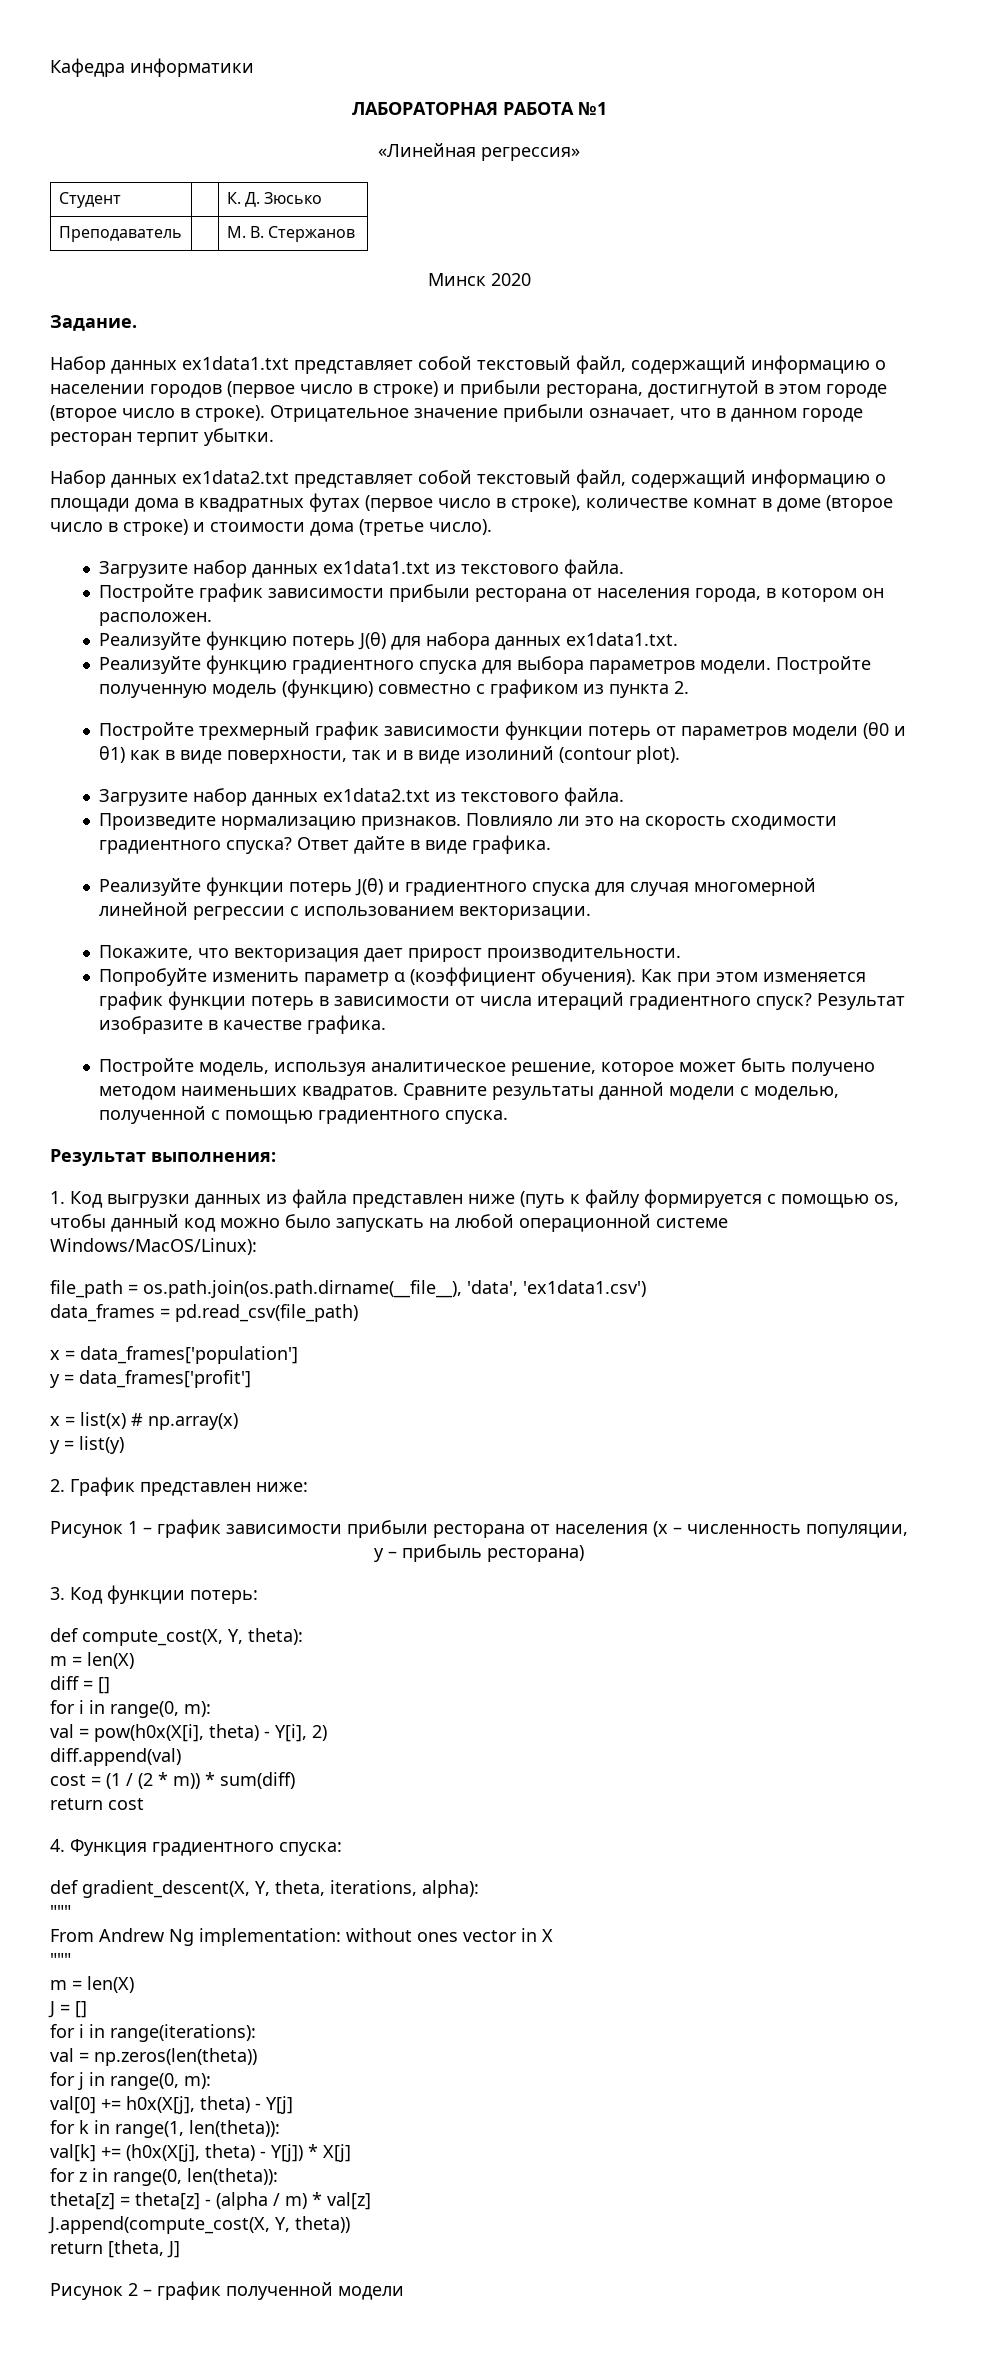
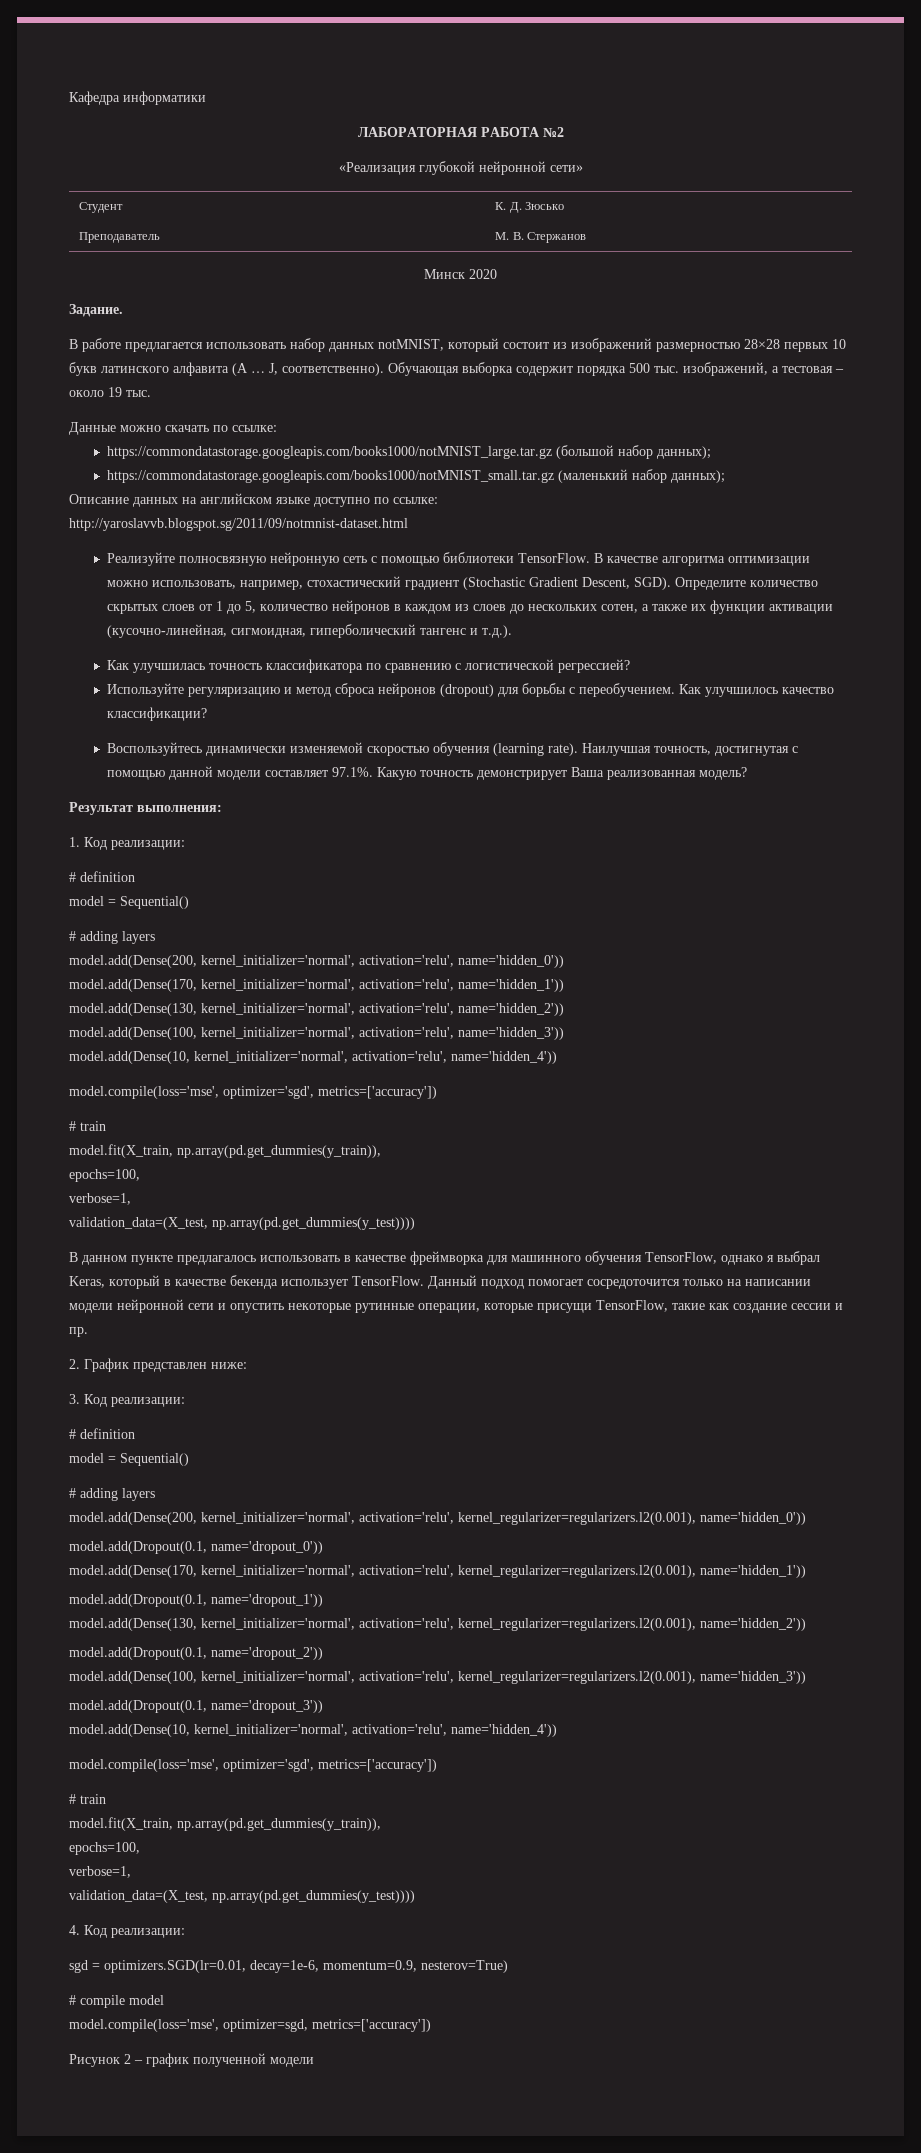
[577,102,607,115] [378,143,580,161] №1 // «Линейная регрессия» -> [542,127,564,137] [338,161,583,175] №2 // «Реализация глубокой нейронной сети»
[50,355,886,374] [50,380,887,398] [50,404,863,422] [50,428,274,446] [50,469,886,488] [50,493,893,512] [50,519,492,536] [99,559,625,578] [99,583,885,602] [99,612,213,626] [99,631,679,650] [99,655,872,674] [99,679,690,698] [99,721,907,740] [99,746,681,764] [99,787,625,806] [99,813,838,830] [99,835,552,854] [99,877,817,896] [99,902,592,920] [99,945,682,962] [99,967,867,986] [99,991,906,1010] [99,1015,387,1034] [99,1058,876,1076] [99,1082,840,1100] [99,1106,509,1124] [50,1149,276,1166] [50,1189,899,1208] [50,1214,728,1232] [50,1238,257,1255] [50,1280,646,1298] [50,1304,358,1322] [50,1346,298,1364] [50,1370,251,1388] [50,1412,238,1430] [50,1436,124,1454] [50,1477,308,1496] [50,1519,908,1538] [374,1544,584,1562] [50,1585,258,1604] [50,1628,303,1646] [50,1652,134,1669] [50,1676,110,1694] [50,1700,211,1718] [50,1724,327,1742] [50,1748,181,1766] [50,1772,295,1789] [50,1798,144,1810] [50,1839,342,1856] [50,1880,479,1898] [50,1905,71,1918] [50,1928,553,1946] [50,1953,71,1966] [50,1976,134,1993] [48,2001,87,2018] [50,2024,256,2042] [50,2048,257,2066] [50,2072,211,2090] [50,2096,293,2114] [50,2120,280,2138] [50,2144,351,2162] [50,2168,278,2186] [50,2192,371,2210] [48,2216,350,2234] [50,2240,180,2258] Набор данных ex1data1.txt представляет собой текстовый файл, содержащий информацию о населении городов (первое число в строке) и прибыли ресторана, достигнутой в этом городе (второе число в строке). Отрицательное значение прибыли означает, что в данном городе ресторан терпит убытки. // Набор данных ex1data2.txt представляет собой текстовый файл, содержащий информацию о площади дома в квадратных футах (первое число в строке), количестве комнат в доме (второе число в строке) и стоимости дома (третье число). // Загрузите набор данных ex1data1.txt из текстового файла. // Постройте график зависимости прибыли ресторана от населения города, в котором он расположен. // Реализуйте функцию потерь J(θ) для набора данных ex1data1.txt. // Реализуйте функцию градиентного спуска для выбора параметров модели. Постройте полученную модель (функцию) совместно с графиком из пункта 2. // Постройте трехмерный график зависимости функции потерь от параметров модели (θ0 и θ1) как в виде поверхности, так и в виде изолиний (contour plot). // Загрузите набор данных ex1data2.txt из текстового файла. // Произведите нормализацию признаков. Повлияло ли это на скорость сходимости градиентного спуска? Ответ дайте в виде графика. // Реализуйте функции потерь J(θ) и градиентного спуска для случая многомерной линейной регрессии с использованием векторизации. // Покажите, что векторизация дает прирост производительности. // Попробуйте изменить параметр ɑ (коэффициент обучения). Как при этом изменяется график функции потерь в зависимости от числа итераций градиентного спуск? Результат изобразите в качестве графика. // Постройте модель, используя аналитическое решение, которое может быть получено методом наименьших квадратов. Сравните результаты данной модели с моделью, полученной с помощью градиентного спуска. // Результат выполнения: // 1. Код выгрузки данных из файла представлен ниже (путь к файлу формируется с помощью os, чтобы данный код можно было запускать на любой операционной системе Windows/MacOS/Linux): // file_path = os.path.join(os.path.dirname(__file__), 'data', 'ex1data1.csv') // data_frames = pd.read_csv(file_path) // x = data_frames['population'] // y = data_frames['profit'] // x = list(x) # np.array(x) // y = list(y) // 2. График представлен ниже: // Рисунок 1 – график зависимости прибыли ресторана от населения (x – численность популяции, y – прибыль ресторана) // 3. Код функции потерь: // def compute_cost(X, Y, theta): // m = len(X) // diff = [] // for i in range(0, m): // val = pow(h0x(X[i], theta) - Y[i], 2) // diff.append(val) // cost = (1 / (2 * m)) * sum(diff) // return cost // 4. Функция градиентного спуска: // def gradient_descent(X, Y, theta, iterations, alpha): // """ // From Andrew Ng implementation: without ones vector in X // """ // m = len(X) // J = [] // for i in range(iterations): // val = np.zeros(len(theta)) // for j in range(0, m): // val[0] += h0x(X[j], theta) - Y[j] // for k in range(1, len(theta)): // val[k] += (h0x(X[j], theta) - Y[j]) * X[j] // for z in range(0, len(theta)): // theta[z] = theta[z] - (alpha / m) * val[z] // J.append(compute_cost(X, Y, theta)) // return [theta, J] -> [69,338,846,352] [69,362,844,376] [69,387,151,397] [69,422,277,435] [106,445,711,459] [106,469,725,483] [69,493,438,507] [69,518,408,531] [106,552,810,566] [106,576,818,590] [106,600,833,614] [106,624,512,638] [106,659,630,673] [106,683,834,697] [106,707,207,721] [106,742,798,756] [106,766,747,780] [69,802,222,815] [69,837,185,850] [69,871,135,882] [69,896,189,909] [69,931,155,944] [69,955,564,968] [69,979,564,992] [69,1003,564,1016] [69,1027,564,1040] [69,1051,557,1064] [69,1086,437,1099] [69,1121,106,1131] [69,1144,381,1158] [69,1169,140,1182] [69,1193,131,1205] [69,1217,415,1230] [69,1251,820,1265] [69,1275,811,1289] [69,1299,843,1313] [69,1327,88,1337] [69,1358,247,1372] [69,1394,185,1407] [69,1428,135,1439] [69,1453,189,1466] [69,1488,155,1501] [69,1512,806,1525] [69,1541,323,1554] [69,1565,806,1578] [69,1594,323,1607] [69,1618,806,1631] [69,1647,323,1660] [69,1671,806,1684] [69,1700,323,1713] [69,1724,557,1737] [69,1759,437,1772] [69,1794,106,1804] [69,1817,381,1831] [69,1842,140,1855] [69,1866,131,1878] [69,1890,415,1903] [69,1925,185,1938] [69,1960,508,1973] [69,1995,164,2008] [69,2019,431,2032] В работе предлагается использовать набор данных notMNIST, который состоит из изображений размерностью 28×28 первых 10 букв латинского алфавита (A … J, соответственно). Обучающая выборка содержит порядка 500 тыс. изображений, а тестовая – около 19 тыс. // Данные можно скачать по ссылке: // https://commondatastorage.googleapis.com/books1000/notMNIST_large.tar.gz (большой набор данных); // https://commondatastorage.googleapis.com/books1000/notMNIST_small.tar.gz (маленький набор данных); // Описание данных на английском языке доступно по ссылке: // http://yaroslavvb.blogspot.sg/2011/09/notmnist-dataset.html // Реализуйте полносвязную нейронную сеть с помощью библиотеки TensorFlow. В качестве алгоритма оптимизации можно использовать, например, стохастический градиент (Stochastic Gradient Descent, SGD). Определите количество скрытых слоев от 1 до 5, количество нейронов в каждом из слоев до нескольких сотен, а также их функции активации (кусочно-линейная, сигмоидная, гиперболический тангенс и т.д.). // Как улучшилась точность классификатора по сравнению с логистической регрессией? // Используйте регуляризацию и метод сброса нейронов (dropout) для борьбы с переобучением. Как улучшилось качество классификации? // Воспользуйтесь динамически изменяемой скоростью обучения (learning rate). Наилучшая точность, достигнутая с помощью данной модели составляет 97.1%. Какую точность демонстрирует Ваша реализованная модель? // Результат выполнения: // 1. Код реализации: // # definition // model = Sequential() // # adding layers // model.add(Dense(200, kernel_initializer='normal', activation='relu', name='hidden_0')) // model.add(Dense(170, kernel_initializer='normal', activation='relu', name='hidden_1')) // model.add(Dense(130, kernel_initializer='normal', activation='relu', name='hidden_2')) // model.add(Dense(100, kernel_initializer='normal', activation='relu', name='hidden_3')) // model.add(Dense(10, kernel_initializer='normal', activation='relu', name='hidden_4')) // model.compile(loss='mse', optimizer='sgd', metrics=['accuracy']) // # train // model.fit(X_train, np.array(pd.get_dummies(y_train)), // epochs=100, // verbose=1, // validation_data=(X_test, np.array(pd.get_dummies(y_test)))) // В данном пункте предлагалось использовать в качестве фреймворка для машинного обучения TensorFlow, однако я выбрал Keras, который в качестве бекенда использует TensorFlow. Данный подход помогает сосредоточится только на написании модели нейронной сети и опустить некоторые рутинные операции, которые присущи TensorFlow, такие как создание сессии и пр. // 2. График представлен ниже: // 3. Код реализации: // # definition // model = Sequential() // # adding layers // model.add(Dense(200, kernel_initializer='normal', activation='relu', kernel_regularizer=regularizers.l2(0.001), name='hidden_0')) // model.add(Dropout(0.1, name='dropout_0')) // model.add(Dense(170, kernel_initializer='normal', activation='relu', kernel_regularizer=regularizers.l2(0.001), name='hidden_1')) // model.add(Dropout(0.1, name='dropout_1')) // model.add(Dense(130, kernel_initializer='normal', activation='relu', kernel_regularizer=regularizers.l2(0.001), name='hidden_2')) // model.add(Dropout(0.1, name='dropout_2')) // model.add(Dense(100, kernel_initializer='normal', activation='relu', kernel_regularizer=regularizers.l2(0.001), name='hidden_3')) // model.add(Dropout(0.1, name='dropout_3')) // model.add(Dense(10, kernel_initializer='normal', activation='relu', name='hidden_4')) // model.compile(loss='mse', optimizer='sgd', metrics=['accuracy']) // # train // model.fit(X_train, np.array(pd.get_dummies(y_train)), // epochs=100, // verbose=1, // validation_data=(X_test, np.array(pd.get_dummies(y_test)))) // 4. Код реализации: // sgd = optimizers.SGD(lr=0.01, decay=1e-6, momentum=0.9, nesterov=True) // # compile model // model.compile(loss='mse', optimizer=sgd, metrics=['accuracy'])

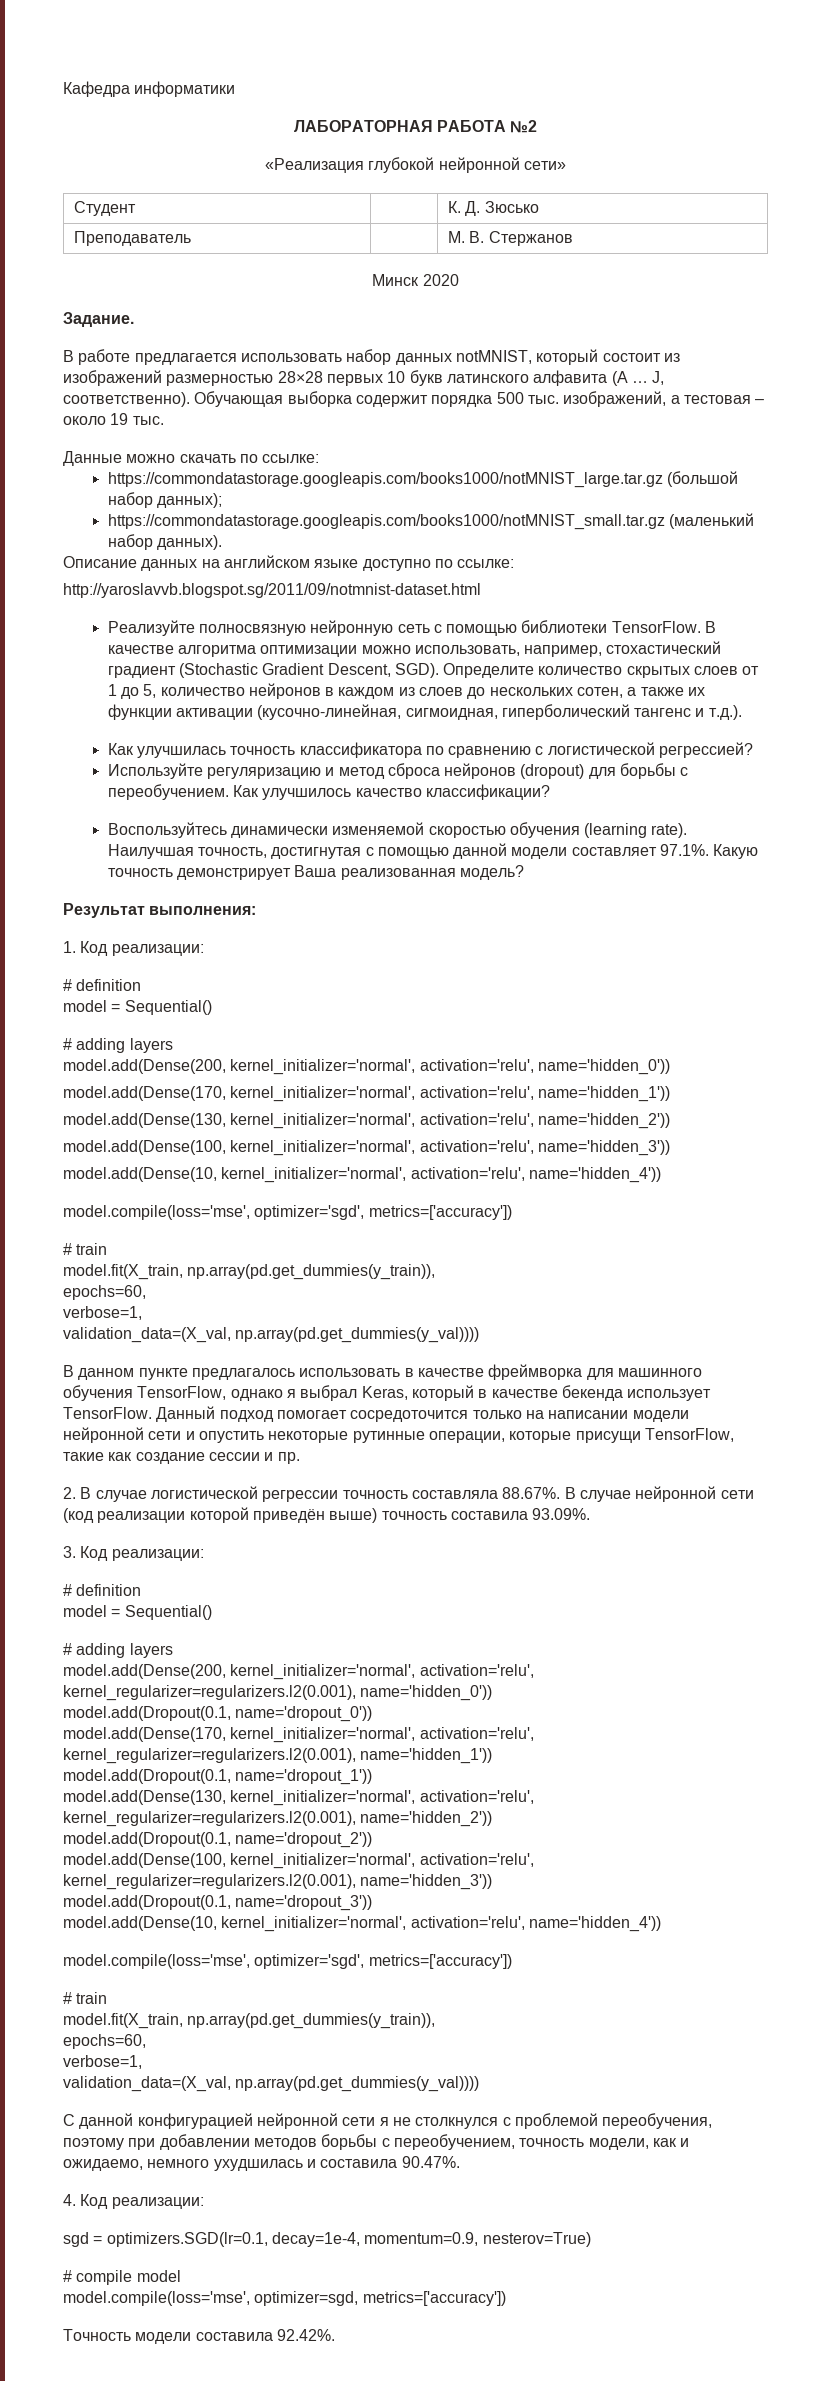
[670,470,725,483] данных); -> [156,535,222,550] данных).
[69,1169,140,1182] [69,1193,131,1205] [69,1217,415,1230] epochs=100, // verbose=1, // validation_data=(X_test, np.array(pd.get_dummies(y_test)))) -> [63,1285,146,1300] [63,1306,142,1320] [63,1327,480,1343] epochs=60, // verbose=1, // validation_data=(X_val, np.array(pd.get_dummies(y_val))))
[84,1358,247,1372] График представлен ниже: -> [80,1486,754,1502] [63,1507,591,1523] В случае логистической регрессии точность составляла 88.67%. В случае нейронной сети (код реализации которой приведён выше) точность составила 93.09%.
[69,1842,140,1855] [69,1866,131,1878] [69,1890,415,1903] epochs=100, // verbose=1, // validation_data=(X_test, np.array(pd.get_dummies(y_test)))) -> [63,2034,146,2049] [63,2055,142,2069] [63,2076,480,2092] [63,2113,713,2129] [63,2134,690,2150] [63,2156,460,2171] epochs=60, // verbose=1, // validation_data=(X_val, np.array(pd.get_dummies(y_val)))) // С данной конфигурацией нейронной сети я не столкнулся с проблемой переобучения, поэтому при добавлении методов борьбы с переобучением, точность модели, как и ожидаемо, немного ухудшилась и составила 90.47%.
[104,1960,319,1973] optimizers.SGD(lr=0.01, decay=1e-6, -> [106,2232,360,2247] optimizers.SGD(lr=0.1, decay=1e-4,
[69,2053,314,2067] Рисунок 2 – график полученной модели -> [63,2329,335,2344] Точность модели составила 92.42%.

